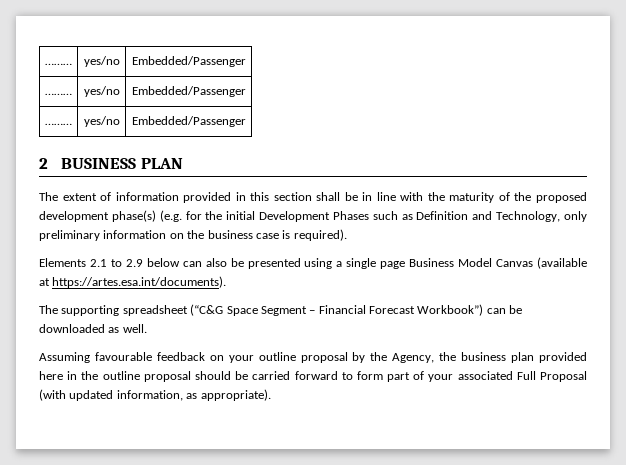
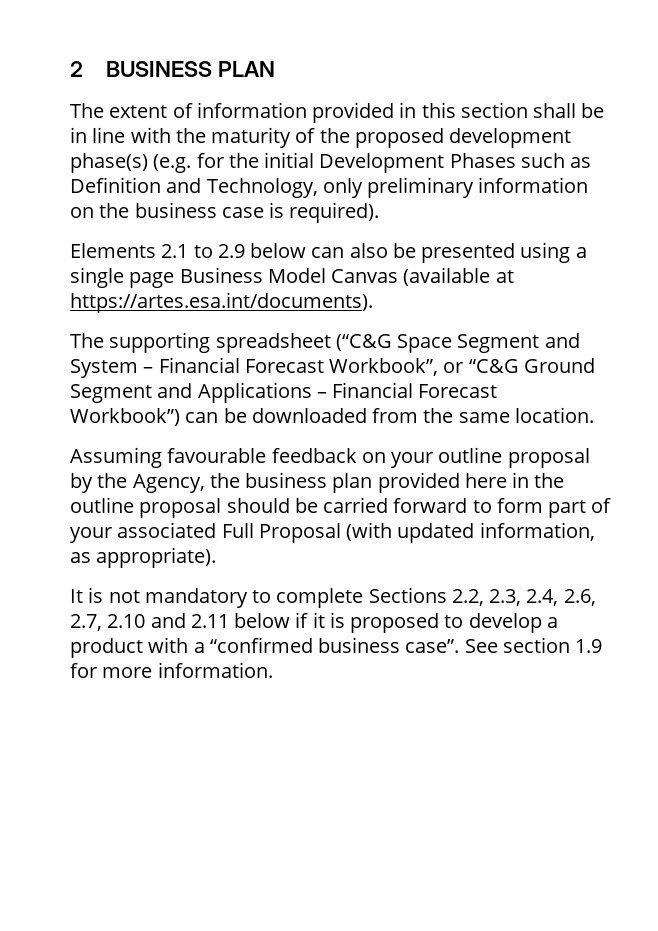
[45,63,72,65] [83,56,120,67] [131,56,246,67] [45,93,72,95] [83,86,120,97] [131,86,246,97] [45,123,72,125] [83,116,120,127] [131,116,246,127] ……… | yes/no | Embedded/Passenger // ……… | yes/no | Embedded/Passenger // ……… | yes/no | Embedded/Passenger // -> (70, 69) none
(307, 311) none -> [544,333,580,348] [70,357,595,378] [70,382,312,403] and System – Financial Forecast Workbook”, or “C&G Ground Segment and Applications
[108,324,147,333] as well. -> [372,407,594,423] from the same location.
(271, 395) none -> [70,587,596,608] [70,612,558,633] [70,637,603,658] [70,662,273,678] // It is not mandatory to complete Sections 2.2, 2.3, 2.4, 2.6, 2.7, 2.10 and 2.11 below if it is proposed to develop a product with a “confirmed business case”. See section 1.9 for more information.

